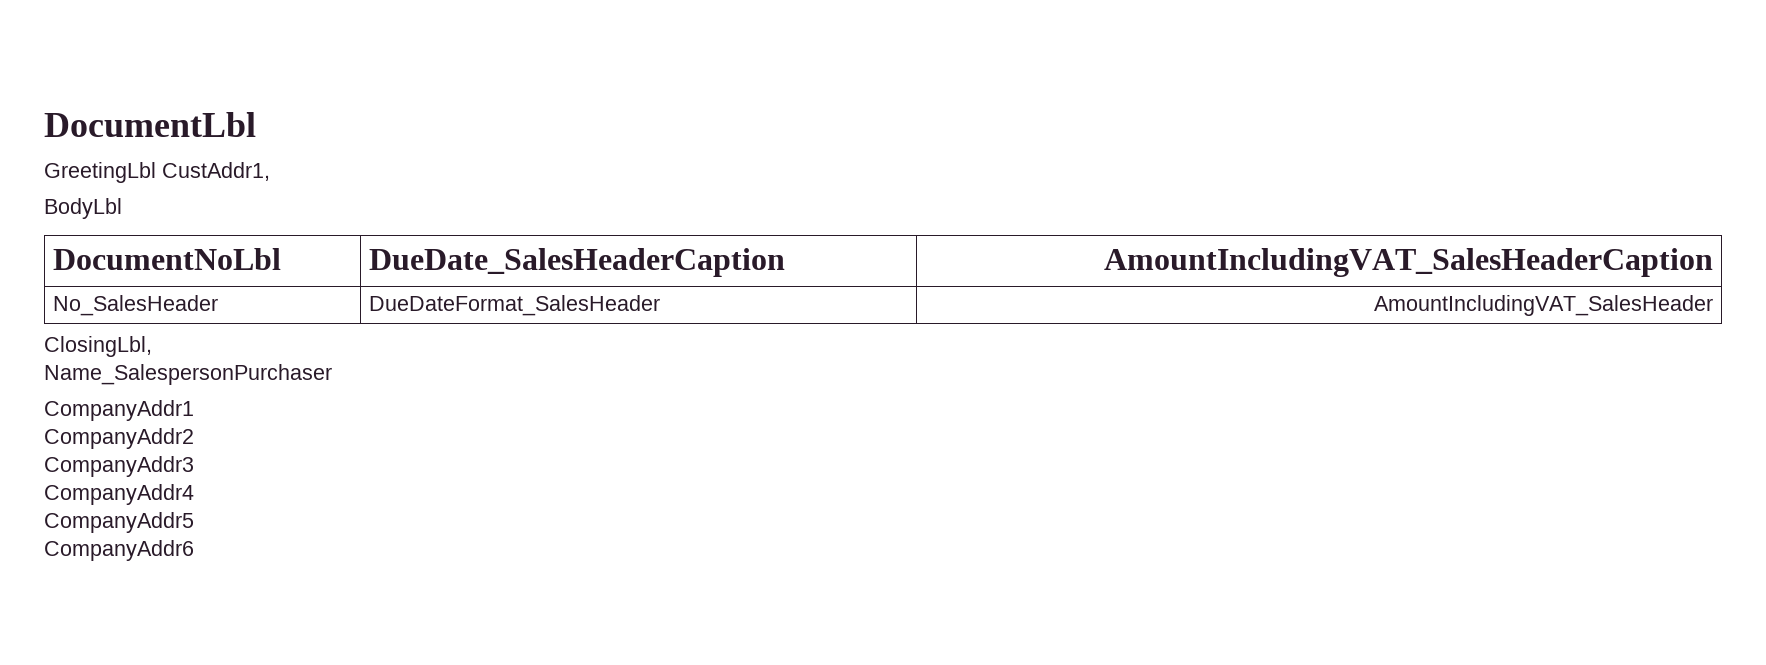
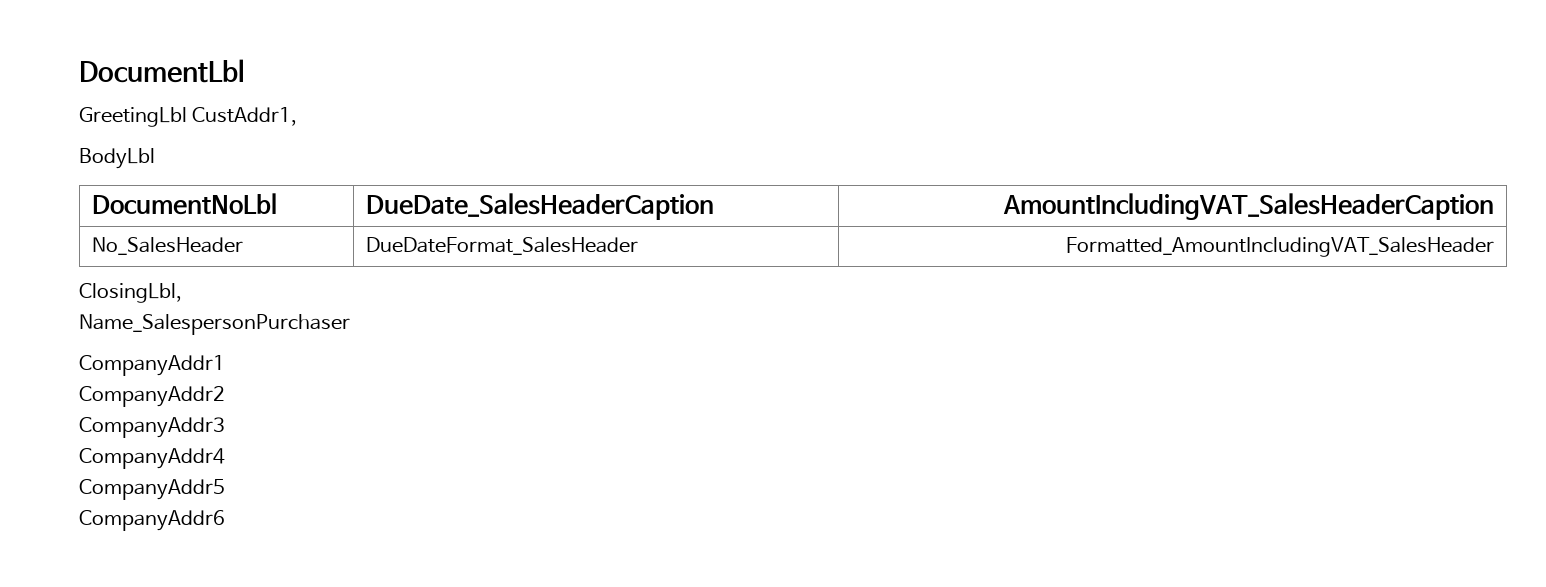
[1374,295,1714,316] AmountIncludingVAT_SalesHeader -> [1065,237,1494,257] Formatted_AmountIncludingVAT_SalesHeader

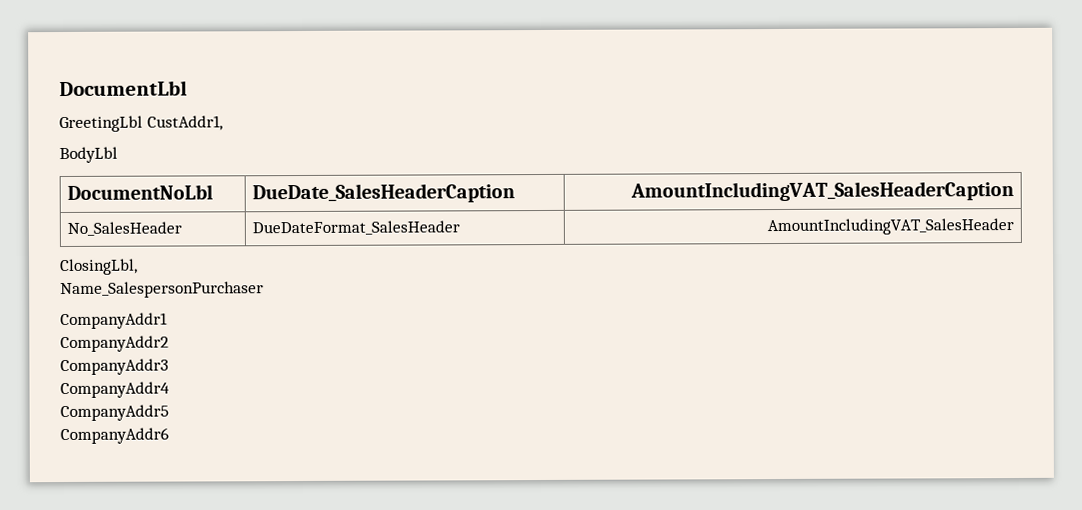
[1065,237,1494,257] Formatted_AmountIncludingVAT_SalesHeader -> [767,218,1015,236] AmountIncludingVAT_SalesHeader

